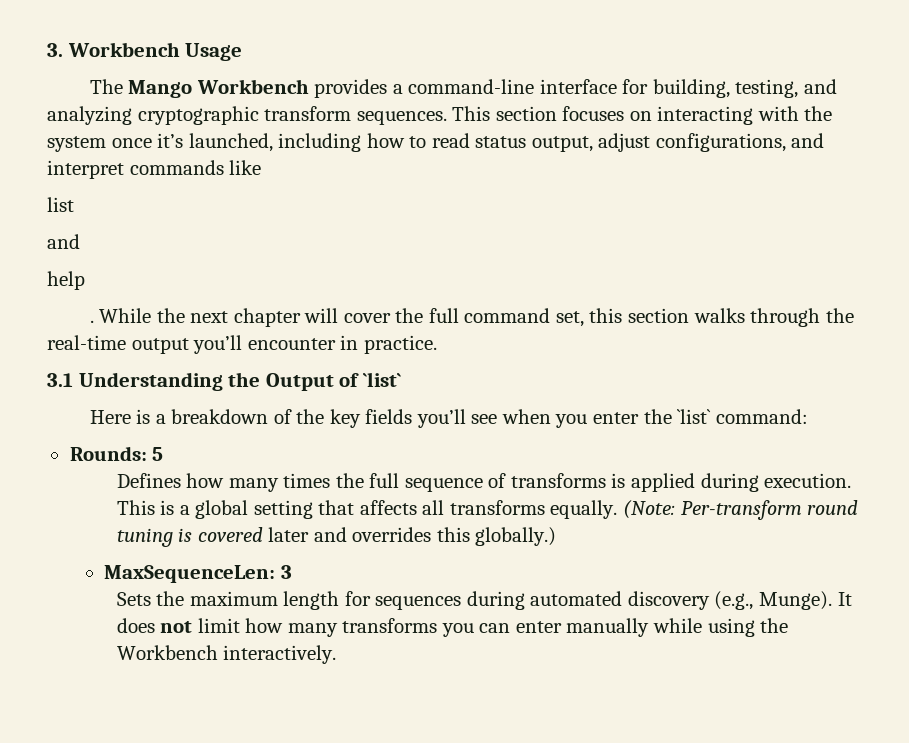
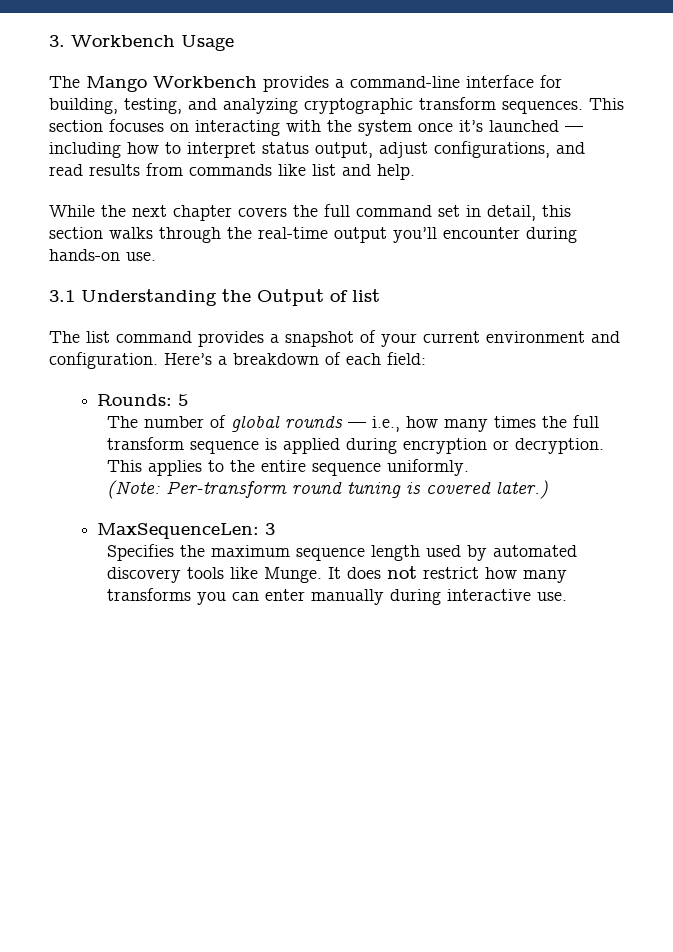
[188,133,273,152] launched, -> [489,120,583,132] launched —
[431,133,470,148] read -> [187,142,256,158] interpret
[47,160,124,179] interpret -> [49,163,183,176] read results from
[47,197,74,212] [47,234,80,249] [47,271,85,290] [89,320,94,323] // list // and // help // . -> [312,164,415,180] list and help. //
[304,308,391,323] will cover -> [238,207,287,217] covers
[555,311,584,327] set, -> [438,205,536,221] set in detail,
[340,335,437,354] in practice. -> [526,227,577,243] [49,249,156,261] during hands-on use.
[362,372,401,387] [89,409,808,428] [69,446,164,461] [116,473,181,488] `list` // Here is a breakdown of the key fields you’ll see when you enter the `list` command: // Rounds: 5 // Defines -> [352,289,380,302] [49,330,620,347] [49,352,426,369] [97,394,189,406] [107,415,401,432] list // The list command provides a snapshot of your current environment and configuration. Here’s a breakdown of each field: // Rounds: 5 // The number of global rounds — i.e.,
[404,473,852,492] [116,500,618,519] sequence of transforms is applied during execution. This is a global setting that affects all transforms equally. -> [107,437,605,454] [107,459,470,476] transform sequence is applied during encryption or decryption. This applies to the entire sequence uniformly. //
[268,527,557,546] later and overrides this globally.) -> [496,480,549,499] later.)
[116,592,151,606] Sets -> [107,544,175,561] Specifies
[283,591,832,610] length for sequences during automated discovery (e.g., Munge). -> [296,545,578,561] [107,567,323,583] sequence length used by automated discovery tools like Munge.
[197,618,240,633] limit -> [423,567,480,579] restrict
[652,618,789,637] [116,645,337,664] while using the Workbench interactively. -> [390,589,568,605] during interactive use.

